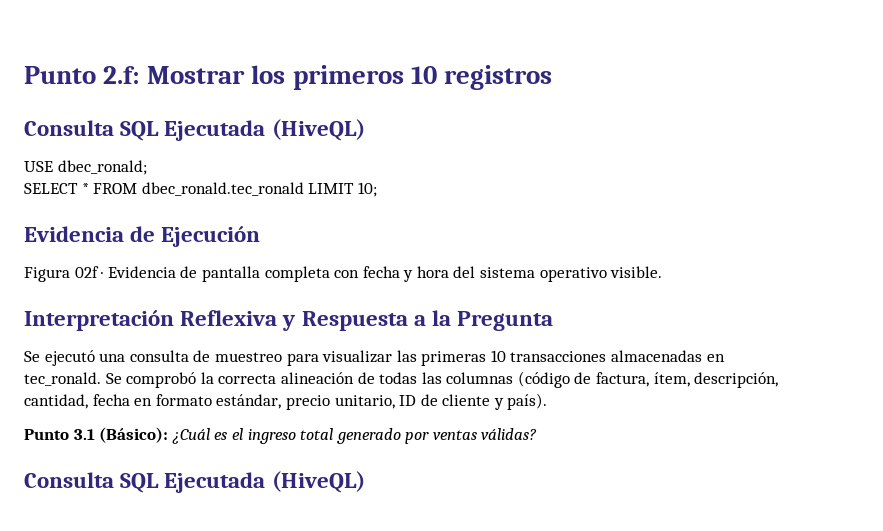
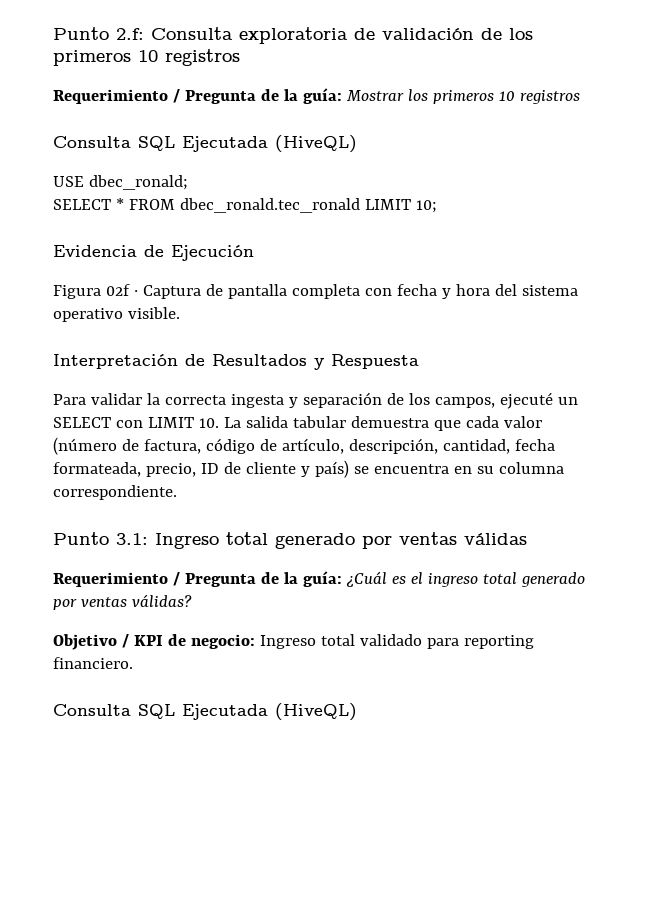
(141, 75) none -> [151,27,533,44] [53,49,240,66] [53,88,342,104] Consulta exploratoria de validación de los primeros 10 registros // Requerimiento / Pregunta de la guía:
[107,266,176,278] Evidencia -> [142,285,201,299] Captura
[180,310,278,326] Reflexiva -> [185,354,307,366] de Resultados
[413,310,554,331] [24,350,725,366] [24,371,779,388] [24,393,548,410] [24,427,169,443] a la Pregunta // Se ejecutó una consulta de muestreo para visualizar las primeras 10 transacciones almacenadas en tec_ronald. Se comprobó la correcta alineación de todas las columnas (código de factura, ítem, descripción, cantidad, fecha en formato estándar, precio unitario, ID de cliente y país). // Punto 3.1 (Básico): -> [53,392,578,409] [53,416,542,431] [53,437,555,455] [53,460,564,478] [53,485,177,500] [53,532,527,549] [53,571,342,587] // Para validar la correcta ingesta y separación de los campos, ejecuté un SELECT con LIMIT 10. La salida tabular demuestra que cada valor (número de factura, código de artículo, descripción, cantidad, fecha formateada, precio, ID de cliente y país) se encuentra en su columna correspondiente. // Punto 3.1: Ingreso total generado por ventas válidas // Requerimiento / Pregunta de la guía:
(538, 434) none -> [53,634,534,650] [53,657,133,669] // Objetivo / KPI de negocio: Ingreso total validado para reporting financiero.

